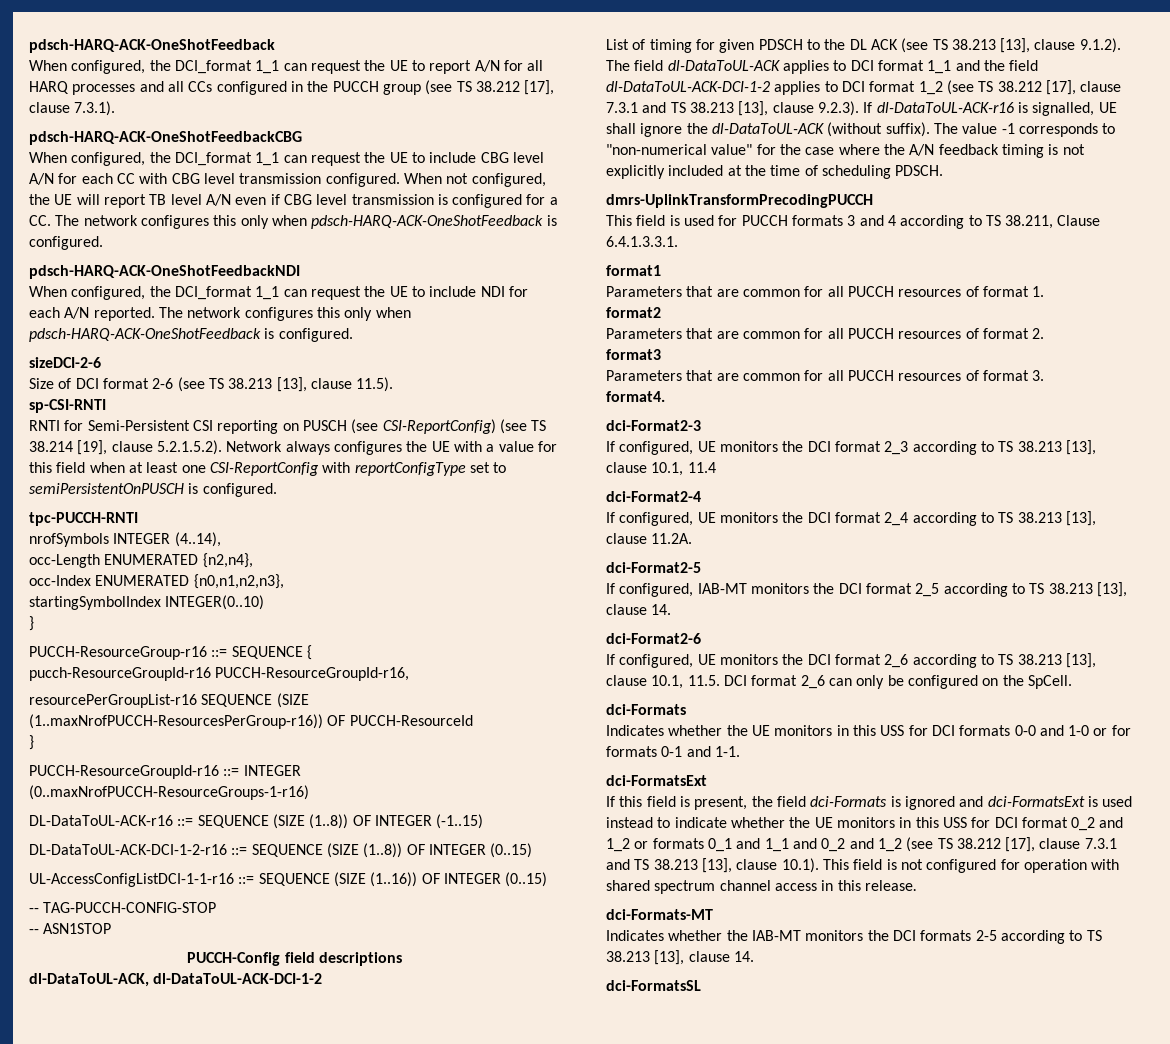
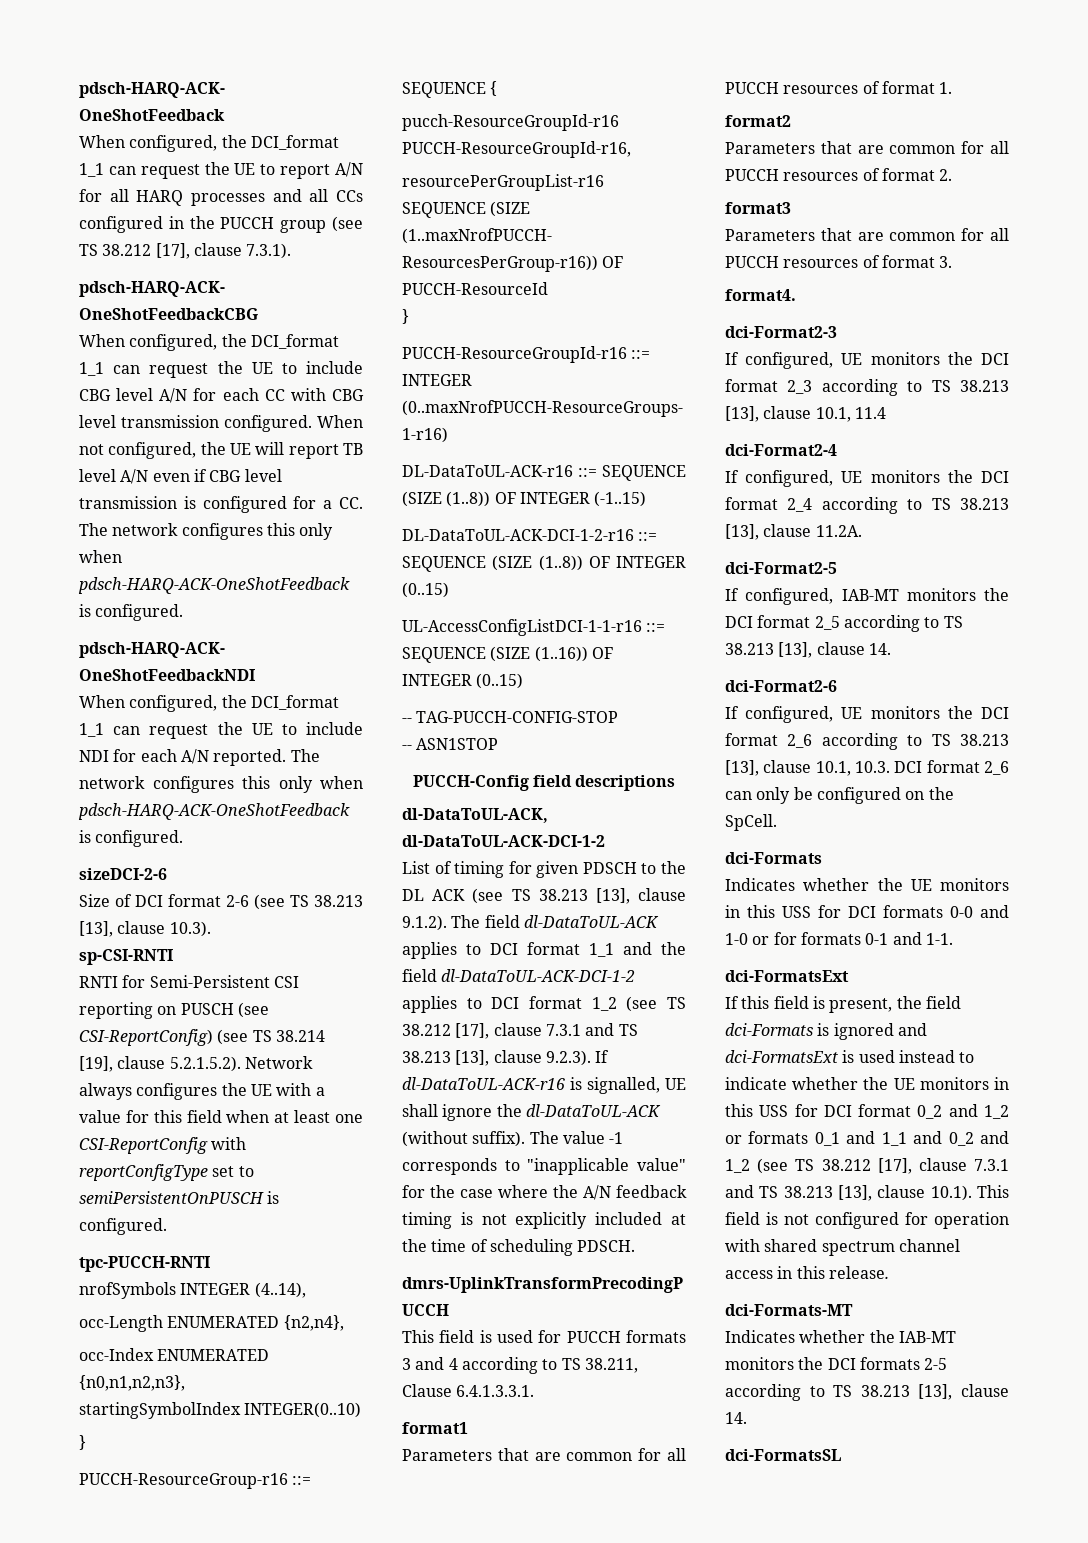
[356,377,394,392] 11.5). -> [169,921,211,937] 10.3).
[606,144,707,155] "non-numerical -> [527,1158,630,1175] "inapplicable
[687,675,720,686] 11.5. -> [855,761,890,773] 10.3.

